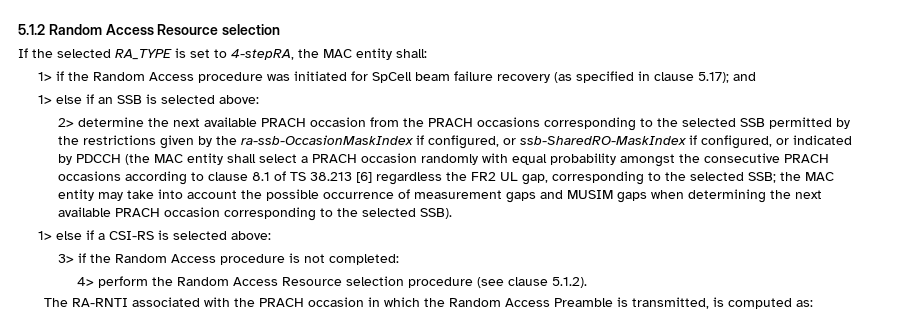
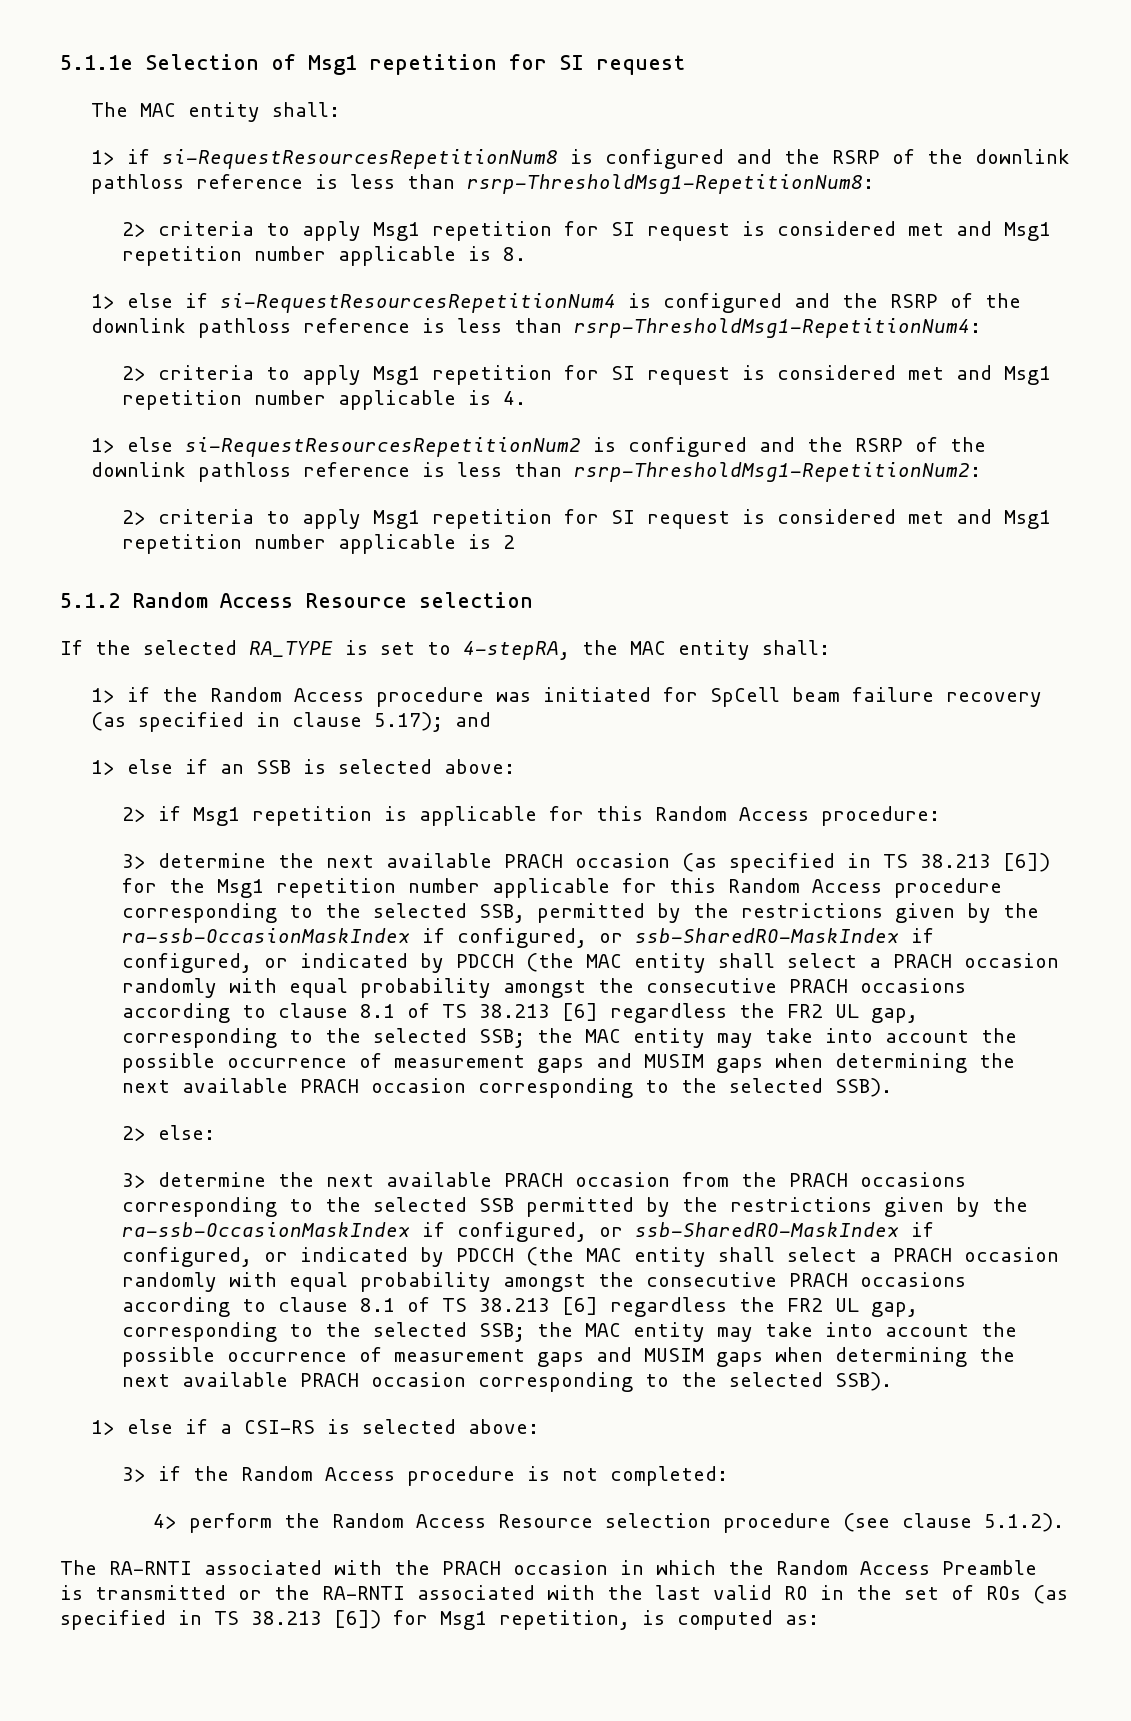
(18, 29) none -> [60,54,685,75] [91,102,341,122] [91,149,1071,169] [91,174,875,194] [122,221,1052,241] [122,246,527,266] [91,293,1022,313] [91,318,982,338] [122,365,1052,385] [122,390,527,410] [91,437,987,457] [91,462,982,482] [122,509,1052,529] [122,534,516,554] 5.1.1e Selection of Msg1 repetition for SI request // The MAC entity shall: // 1> if si-RequestResourcesRepetitionNum8 is configured and the RSRP of the downlink pathloss reference is less than rsrp-ThresholdMsg1-RepetitionNum8: // 2> criteria to apply Msg1 repetition for SI request is considered met and Msg1 repetition number applicable is 8. // 1> else if si-RequestResourcesRepetitionNum4 is configured and the RSRP of the downlink pathloss reference is less than rsrp-ThresholdMsg1-RepetitionNum4: // 2> criteria to apply Msg1 repetition for SI request is considered met and Msg1 repetition number applicable is 4. // 1> else si-RequestResourcesRepetitionNum2 is configured and the RSRP of the downlink pathloss reference is less than rsrp-ThresholdMsg1-RepetitionNum2: // 2> criteria to apply Msg1 repetition for SI request is considered met and Msg1 repetition number applicable is 2 //
(74, 122) none -> [158,806,941,826] [122,853,1051,873] [122,878,1003,898] [122,903,1040,923] [122,928,935,948] [122,953,1060,973] [122,978,967,998] [122,1003,919,1023] [122,1028,1018,1048] [122,1053,1016,1073] [122,1078,893,1098] [122,1125,216,1141] [122,1173,147,1188] if Msg1 repetition is applicable for this Random Access procedure: // 3> determine the next available PRACH occasion (as specified in TS 38.213 [6]) for the Msg1 repetition number applicable for this Random Access procedure corresponding to the selected SSB, permitted by the restrictions given by the ra-ssb-OccasionMaskIndex if configured, or ssb-SharedRO-MaskIndex if configured, or indicated by PDCCH (the MAC entity shall select a PRACH occasion randomly with equal probability amongst the consecutive PRACH occasions according to clause 8.1 of TS 38.213 [6] regardless the FR2 UL gap, corresponding to the selected SSB; the MAC entity may take into account the possible occurrence of measurement gaps and MUSIM gaps when determining the next available PRACH occasion corresponding to the selected SSB). // 2> else: // 3>
[632,297,710,309] transmitted, -> [95,1585,1068,1604] [60,1610,630,1630] transmitted or the RA-RNTI associated with the last valid RO in the set of ROs (as specified in TS 38.213 [6]) for Msg1 repetition,

